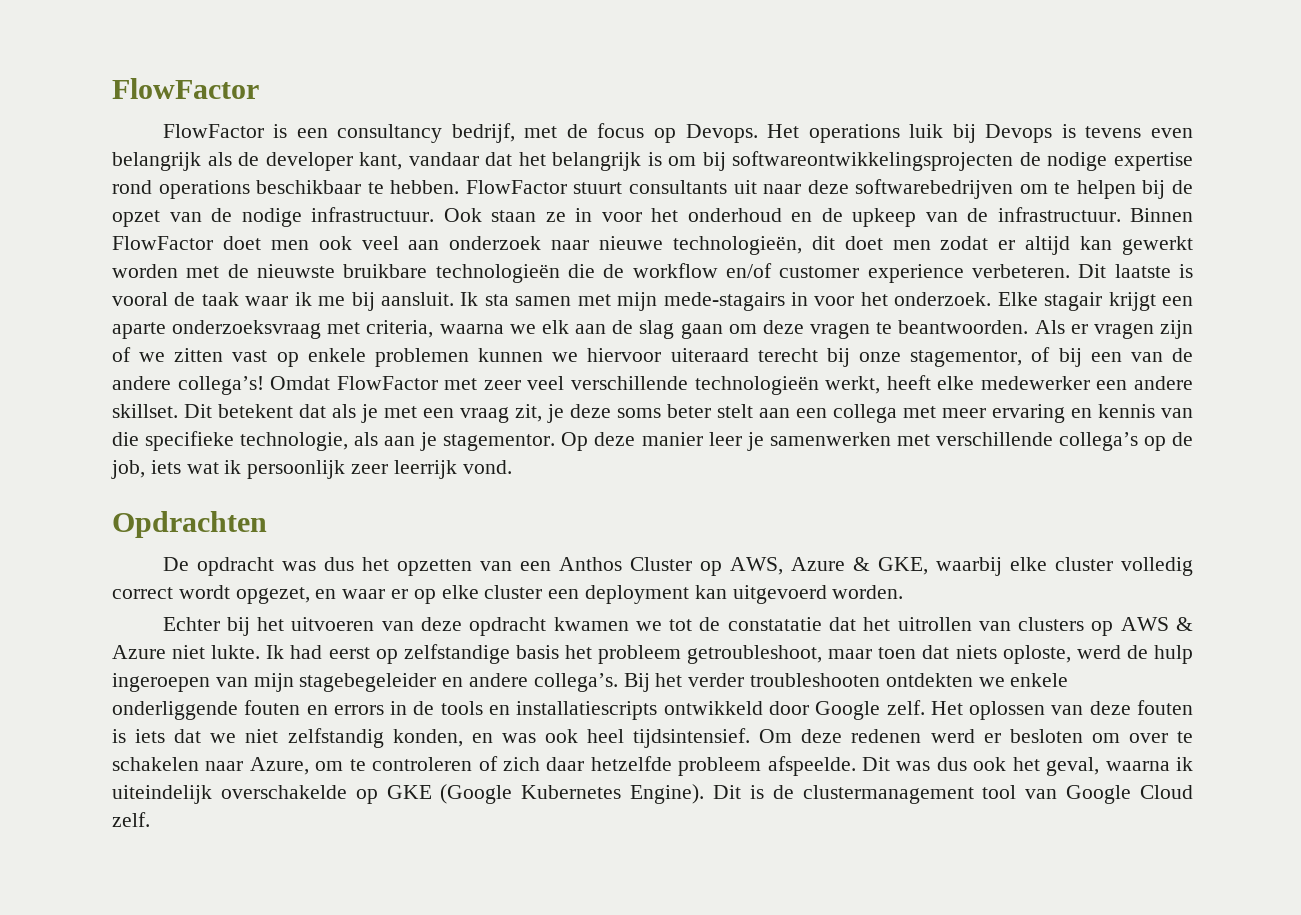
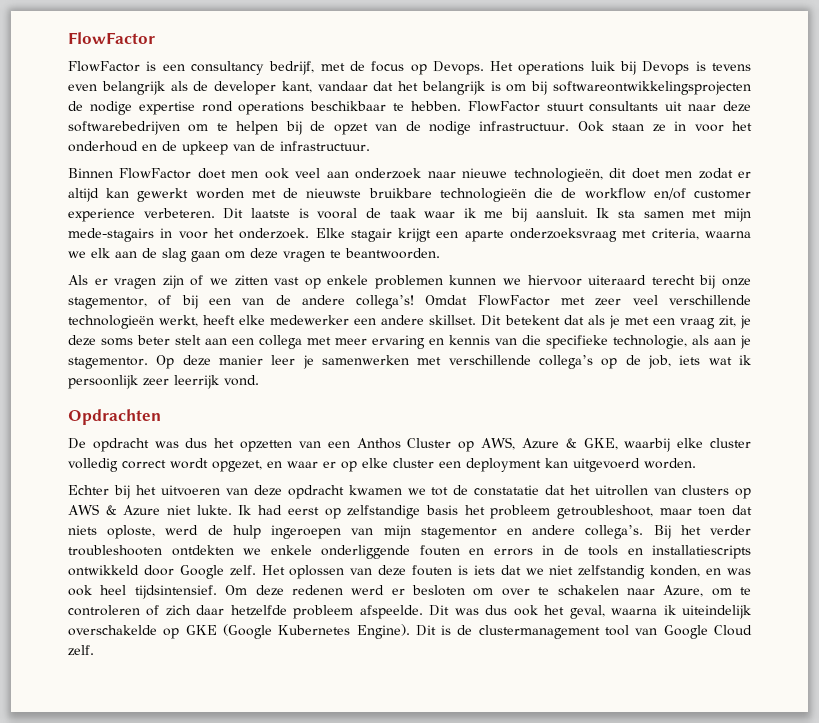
(1121, 214) none -> (370, 146) //
(1029, 327) none -> (440, 253) //
[299,673,437,692] stagebegeleider -> [420,527,497,539] stagementor

